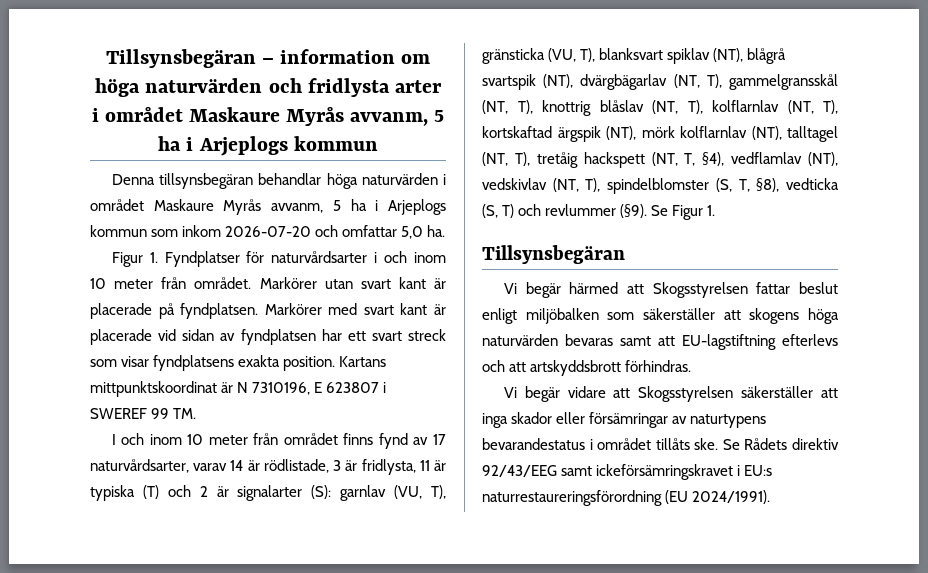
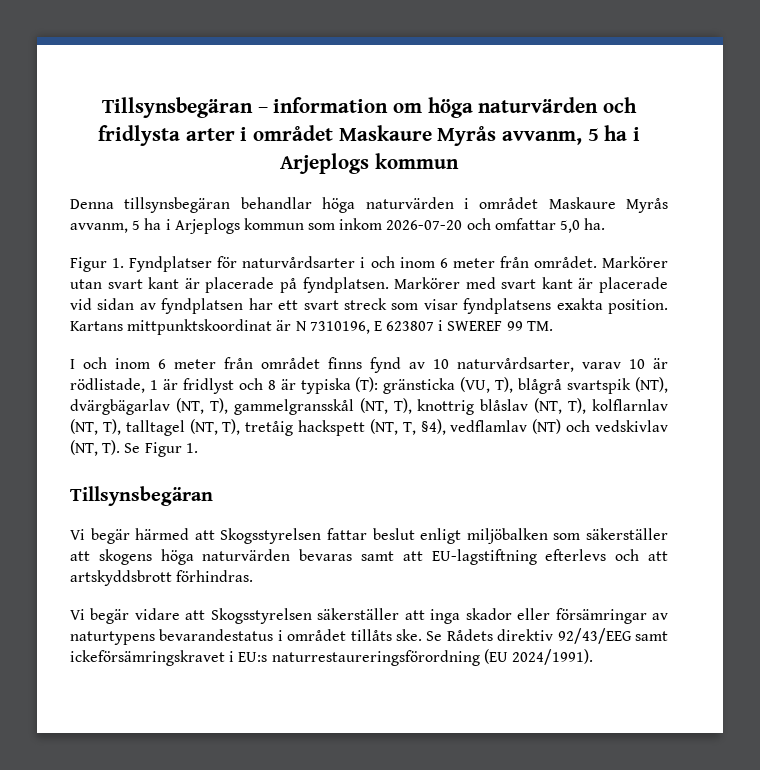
[90,278,106,289] 10 -> [439,258,448,268] 6
[187,434,204,445] 10 -> [158,359,166,369] 6
[433,434,447,445] 17 -> [433,359,449,369] 10
[230,460,244,471] 14 -> [629,359,645,369] 10
[333,459,447,475] [90,485,446,501] [482,48,744,64] 3 är fridlysta, 11 är typiska (T) och 2 är signalarter (S): garnlav (VU, T), gränsticka (VU, T), blanksvart spiklav (NT), -> [149,377,514,394] 1 är fridlyst och 8 är typiska (T): gränsticka (VU, T),
[482,126,782,142] kortskaftad ärgspik (NT), mörk kolflarnlav (NT), -> (121, 427) none
[808,152,838,166] [482,178,839,194] [482,204,648,218] (NT), vedskivlav (NT, T), spindelblomster (S, T, §8), vedticka (S, T) och revlummer (§9). -> [532,419,669,434] [70,440,121,456] (NT) och vedskivlav (NT, T).

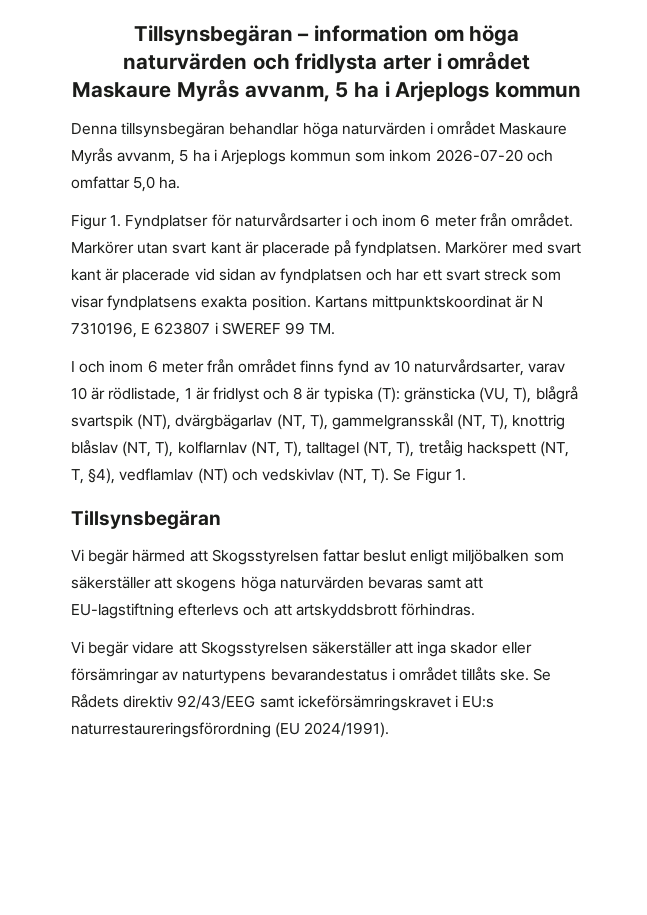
(244, 306) none -> [366,269,393,281] och

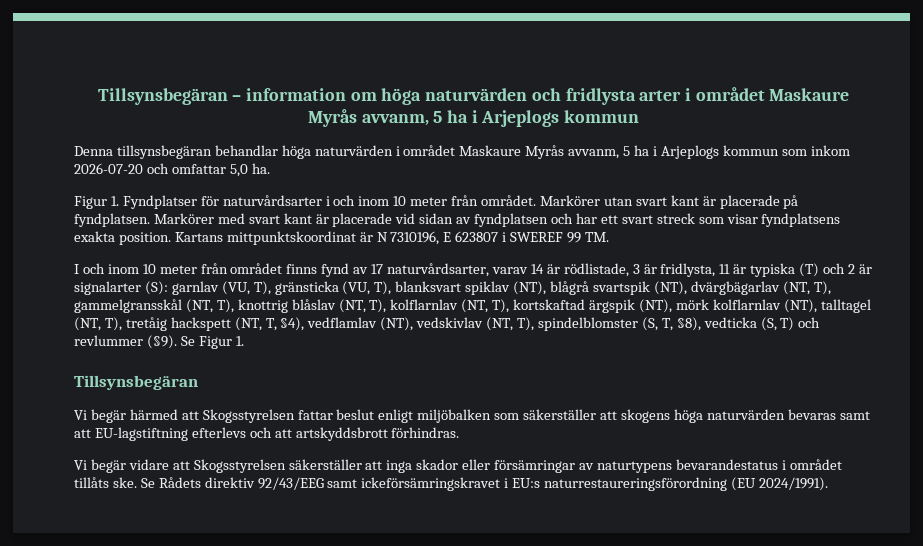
[420,214,431,227] 6 -> [393,196,407,206] 10
[147,360,158,373] 6 -> [142,264,156,274] 10
[393,360,410,373] 10 -> [371,264,384,274] 17
[71,387,87,400] 10 -> [530,264,544,274] 14
[184,387,532,403] 1 är fridlyst och 8 är typiska (T): gränsticka (VU, T), -> [632,263,872,277] [74,281,547,295] 3 är fridlysta, 11 är typiska (T) och 2 är signalarter (S): garnlav (VU, T), gränsticka (VU, T), blanksvart spiklav (NT),
(302, 449) none -> [513,299,817,313] kortskaftad ärgspik (NT), mörk kolflarnlav (NT),
[197,468,390,484] (NT) och vedskivlav (NT, T). -> [380,317,821,331] [74,335,177,349] (NT), vedskivlav (NT, T), spindelblomster (S, T, §8), vedticka (S, T) och revlummer (§9).

